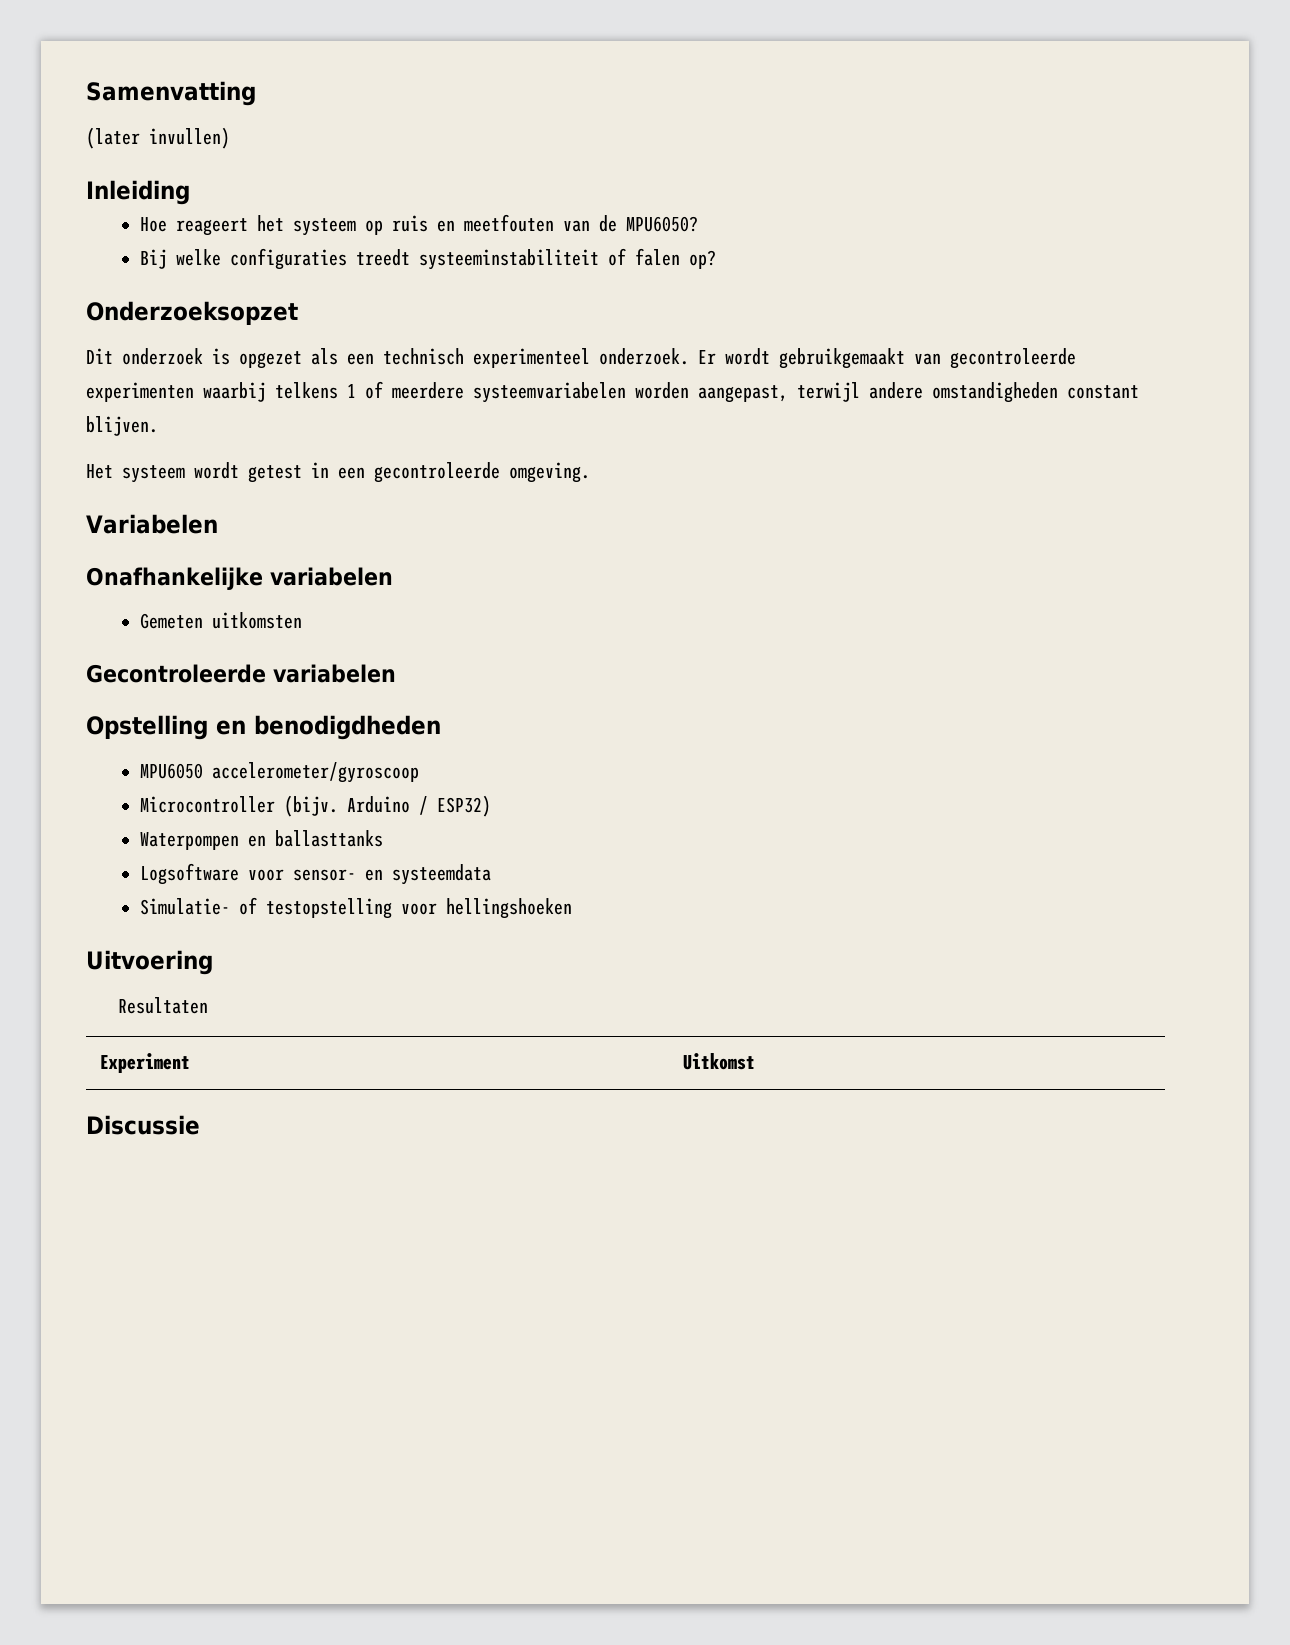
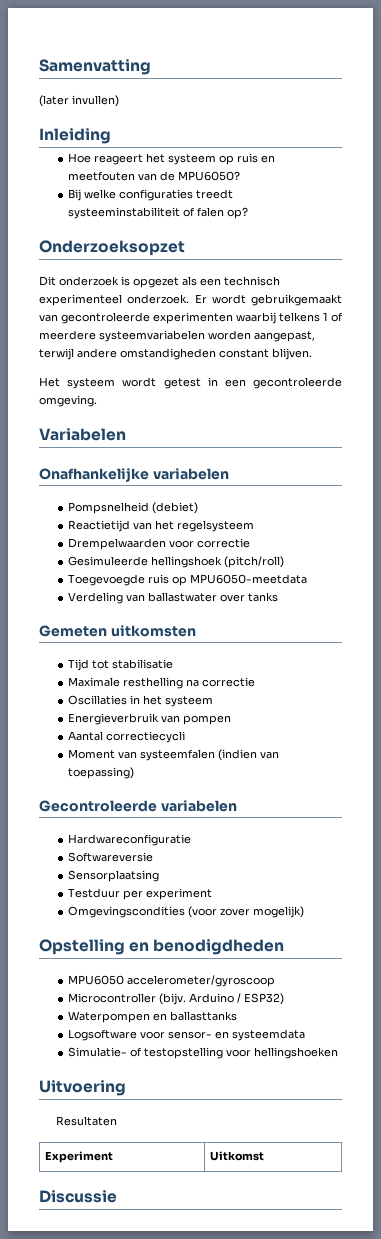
[140,612,303,629] [86,664,396,683] Gemeten uitkomsten // Gecontroleerde variabelen -> [67,502,198,514] [67,520,254,532] [67,538,250,550] [67,556,284,568] [67,574,307,586] [67,592,278,604] [39,625,196,637] [67,659,173,671] [67,677,255,689] [67,695,213,707] [67,713,231,725] [67,731,185,743] [67,749,279,761] [67,767,134,779] [39,800,237,812] [67,834,191,846] [67,852,153,862] [67,870,159,882] [67,888,212,900] [67,906,304,918] Pompsnelheid (debiet) // Reactietijd van het regelsysteem // Drempelwaarden voor correctie // Gesimuleerde hellingshoek (pitch/roll) // Toegevoegde ruis op MPU6050-meetdata // Verdeling van ballastwater over tanks // Gemeten uitkomsten // Tijd tot stabilisatie // Maximale resthelling na correctie // Oscillaties in het systeem // Energieverbruik van pompen // Aantal correctiecycli // Moment van systeemfalen (indien van toepassing) // Gecontroleerde variabelen // Hardwareconfiguratie // Softwareversie // Sensorplaatsing // Testduur per experiment // Omgevingscondities (voor zover mogelijk)

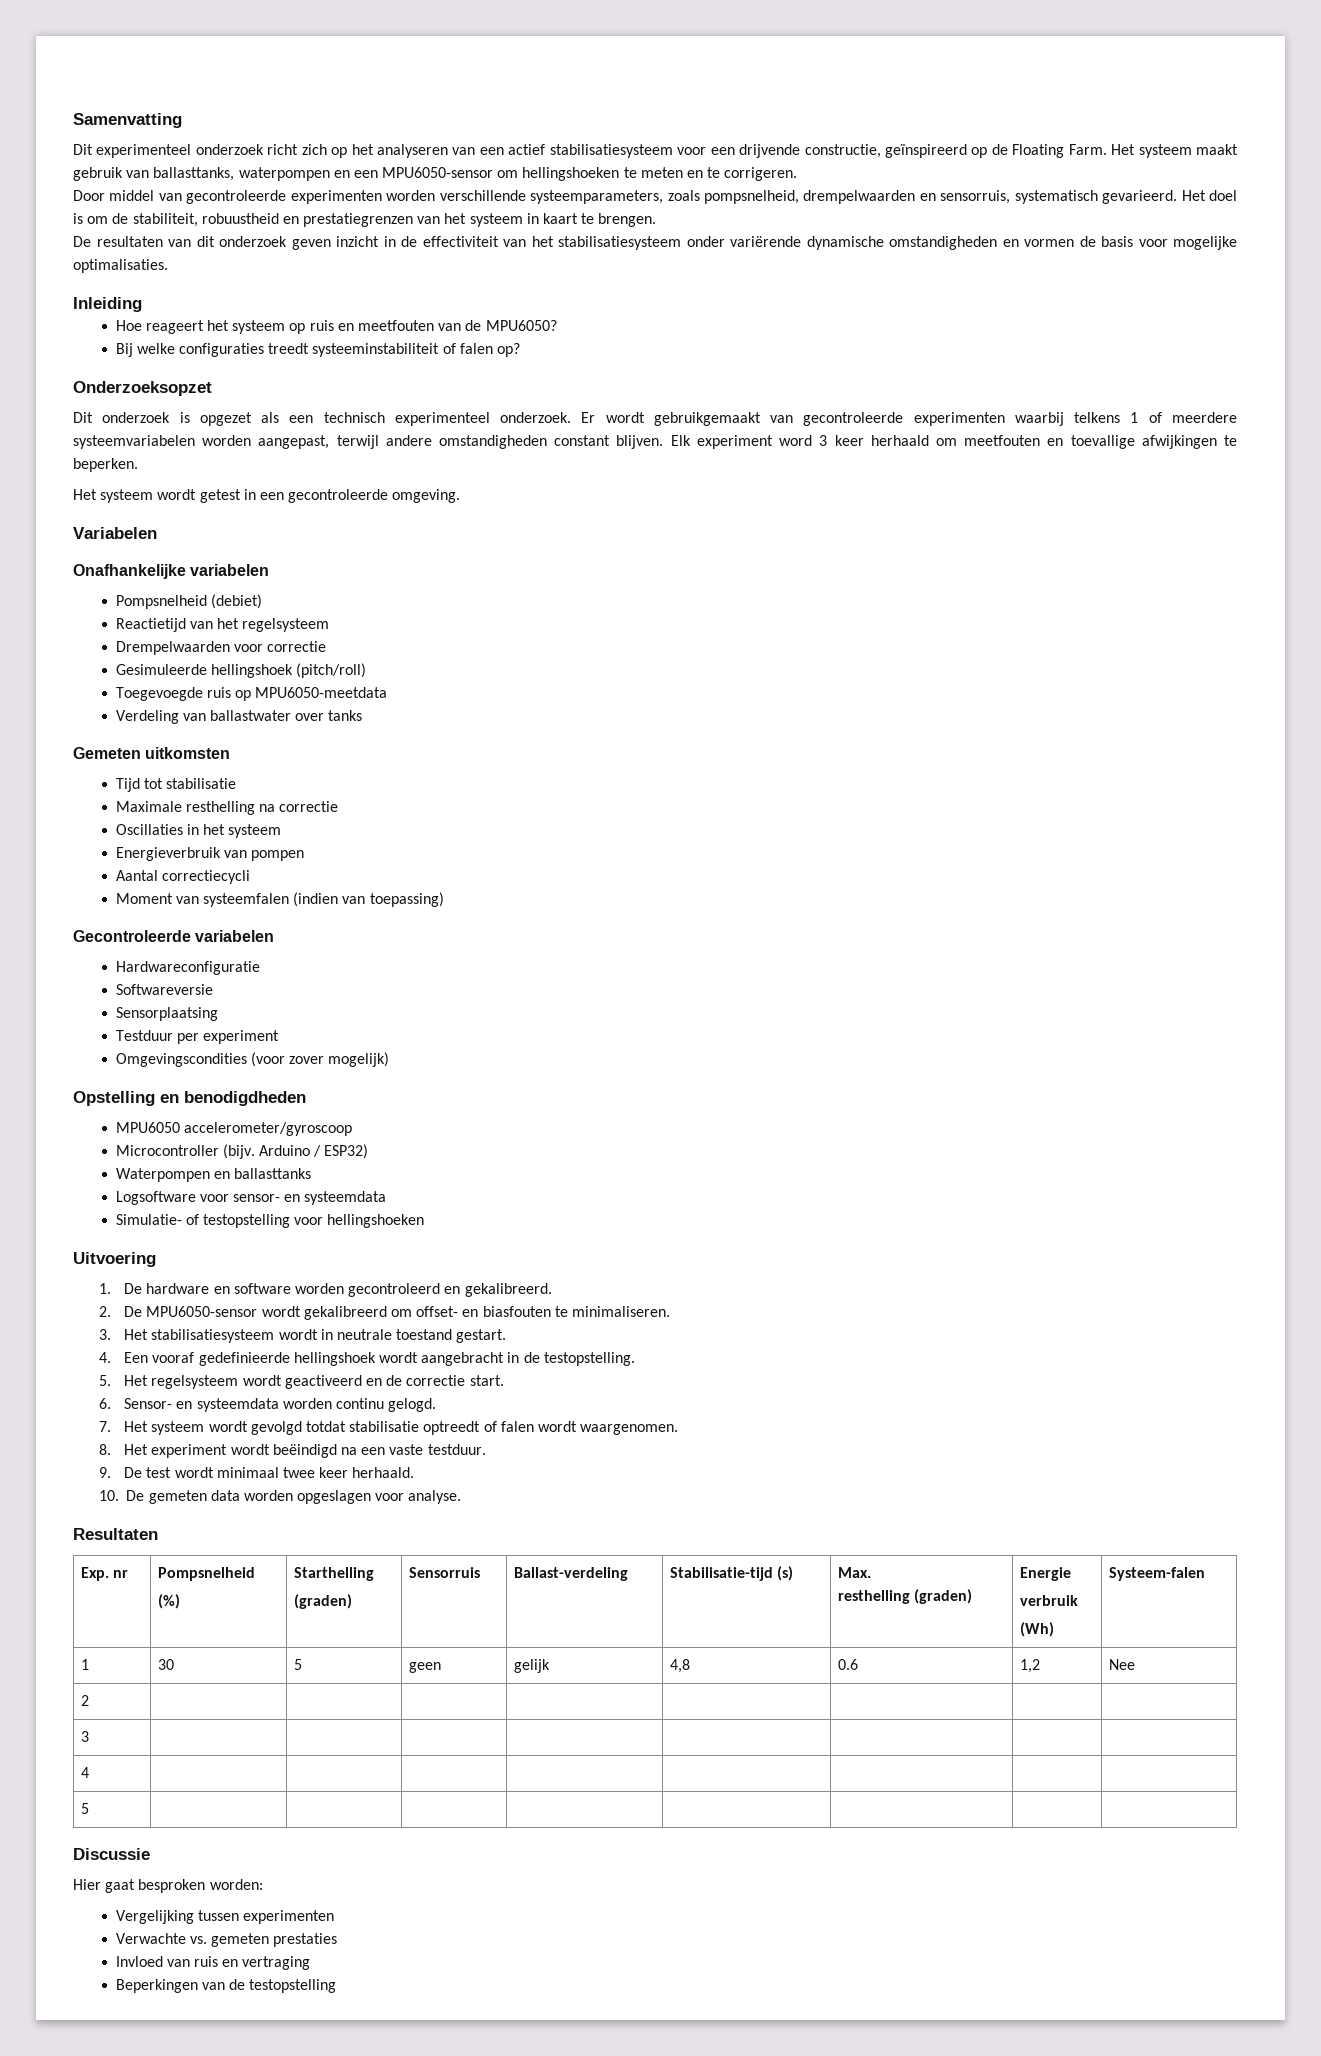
[39,95,119,107] (later invullen) -> [73,144,1238,158] [73,167,798,181] [73,190,1237,204] [73,213,657,227] [73,236,1237,250] [73,259,168,273] Dit experimenteel onderzoek richt zich op het analyseren van een actief stabilisatiesysteem voor een drijvende constructie, geïnspireerd op de Floating Farm. Het systeem maakt gebruik van ballasttanks, waterpompen en een MPU6050-sensor om hellingshoeken te meten en te corrigeren. // Door middel van gecontroleerde experimenten worden verschillende systeemparameters, zoals pompsnelheid, drempelwaarden en sensorruis, systematisch gevarieerd. Het doel is om de stabiliteit, robuustheid en prestatiegrenzen van het systeem in kaart te brengen. // De resultaten van dit onderzoek geven inzicht in de effectiviteit van het stabilisatiesysteem onder variërende dynamische omstandigheden en vormen de basis voor mogelijke optimalisaties.
(312, 354) none -> [670,435,1237,449] [73,458,138,472] Elk experiment word 3 keer herhaald om meetfouten en toevallige afwijkingen te beperken.
[55,1116,117,1126] [44,1151,113,1163] [209,1151,264,1161] [39,1190,117,1203] Resultaten // Experiment | Uitkomst // Discussie -> [98,1283,552,1297] [98,1306,670,1320] [98,1329,507,1343] [98,1352,635,1366] [98,1375,504,1389] [98,1398,437,1412] [98,1421,679,1435] [98,1444,486,1458] [98,1467,415,1478] [98,1490,462,1504] [73,1528,158,1540] [80,1567,129,1581] [157,1567,255,1581] [157,1594,180,1609] [293,1567,374,1581] [293,1594,352,1609] [408,1567,480,1578] [513,1567,628,1581] [669,1566,794,1581] [837,1567,871,1578] [837,1589,973,1604] [1019,1567,1071,1581] [1019,1595,1078,1606] [1019,1622,1054,1637] [1108,1567,1205,1581] [80,1659,89,1670] [157,1659,174,1670] [293,1659,302,1670] [408,1662,441,1673] [513,1659,550,1673] [669,1659,690,1673] [837,1659,858,1670] [1019,1659,1040,1673] [1108,1659,1135,1670] [80,1695,89,1706] [80,1731,89,1742] [80,1767,89,1778] [80,1803,89,1814] [73,1848,150,1860] [73,1879,263,1893] [115,1910,335,1924] [115,1933,338,1947] [115,1956,311,1970] [115,1979,337,1993] 1. De hardware en software worden gecontroleerd en gekalibreerd. // 2. De MPU6050-sensor wordt gekalibreerd om offset- en biasfouten te minimaliseren. // 3. Het stabilisatiesysteem wordt in neutrale toestand gestart. // 4. Een vooraf gedefinieerde hellingshoek wordt aangebracht in de testopstelling. // 5. Het regelsysteem wordt geactiveerd en de correctie start. // 6. Sensor- en systeemdata worden continu gelogd. // 7. Het systeem wordt gevolgd totdat stabilisatie optreedt of falen wordt waargenomen. // 8. Het experiment wordt beëindigd na een vaste testduur. // 9. De test wordt minimaal twee keer herhaald. // 10. De gemeten data worden opgeslagen voor analyse. // Resultaten // Exp. nr | Pompsnelheid // (%) | Starthelling // (graden) | Sensorruis | Ballast-verdeling | Stabilisatie-tijd (s) | Max. // resthelling (graden) | Energie // verbruik // (Wh) | Systeem-falen // 1 | 30 | 5 | geen | gelijk | 4,8 | 0.6 | 1,2 | Nee // 2 | | | | | | | | // 3 | | | | | | | | // 4 | | | | | | | | // 5 | | | | | | | | // Discussie // Hier gaat besproken worden: // Vergelijking tussen experimenten // Verwachte vs. gemeten prestaties // Invloed van ruis en vertraging // Beperkingen van de testopstelling

